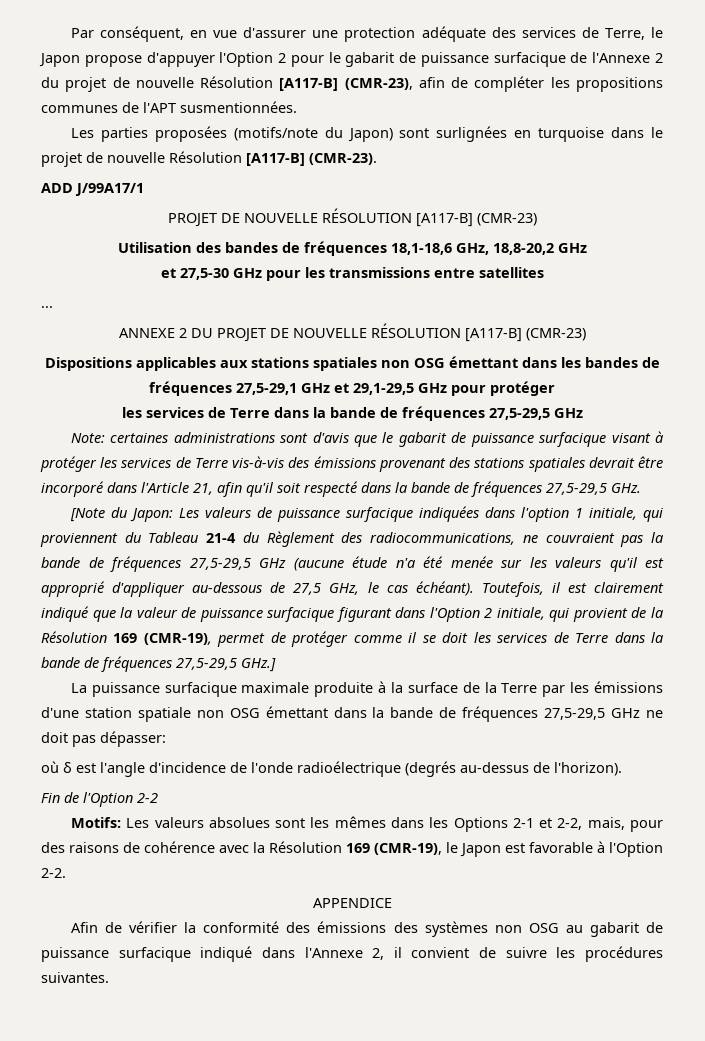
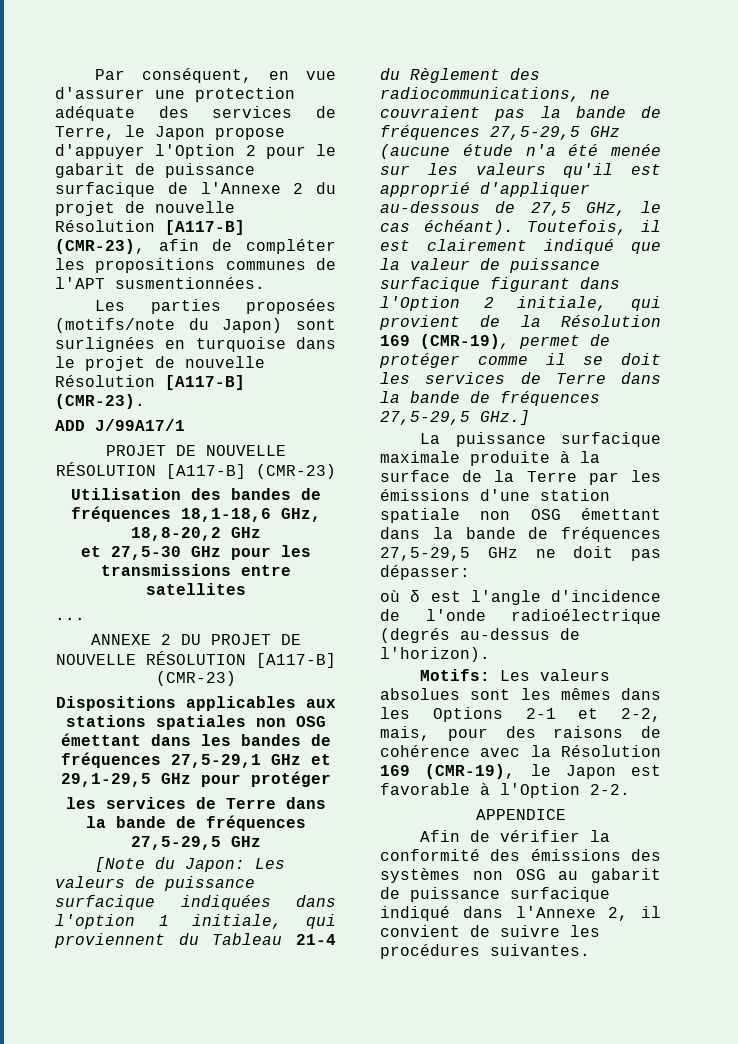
[70,431,663,447] [40,456,663,472] [41,481,641,497] // Note: certaines administrations sont d'avis que le gabarit de puissance surfacique visant à protéger les services de Terre vis-à-vis des émissions provenant des stations spatiales devrait être incorporé dans l'Article 21, afin qu'il soit respecté dans la bande de fréquences 27,5-29,5 GHz. -> (261, 841) none
[41,792,158,807] // Fin de l'Option 2-2 -> (490, 654) none

